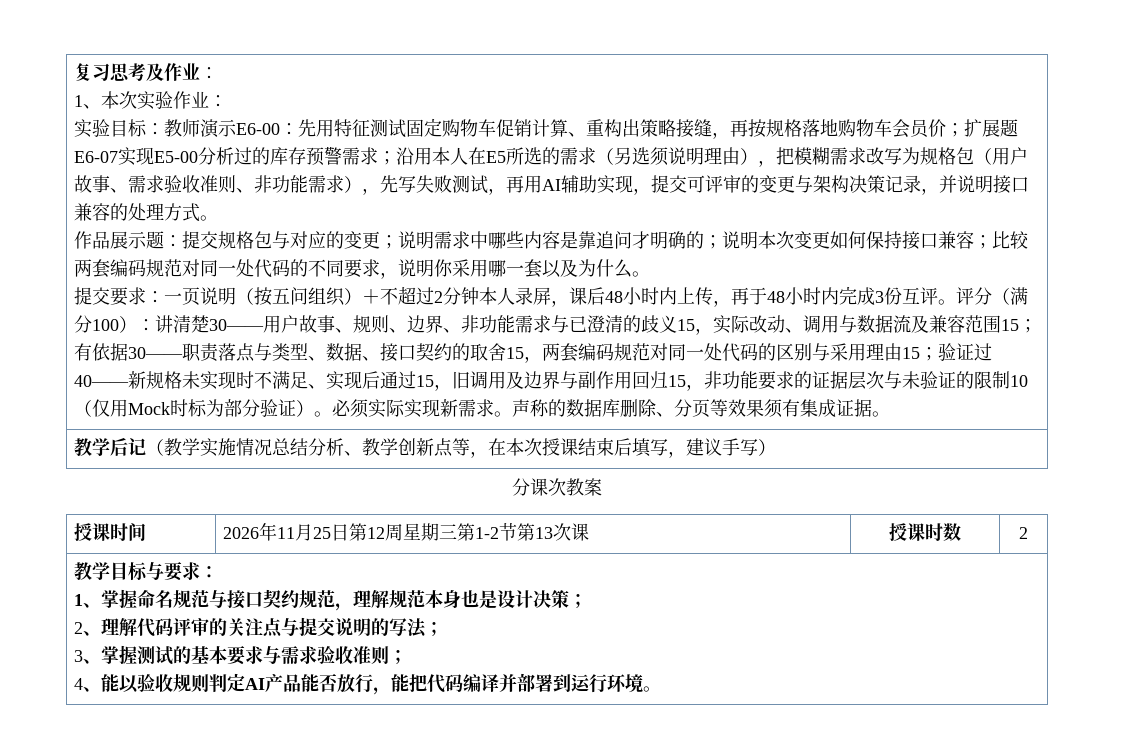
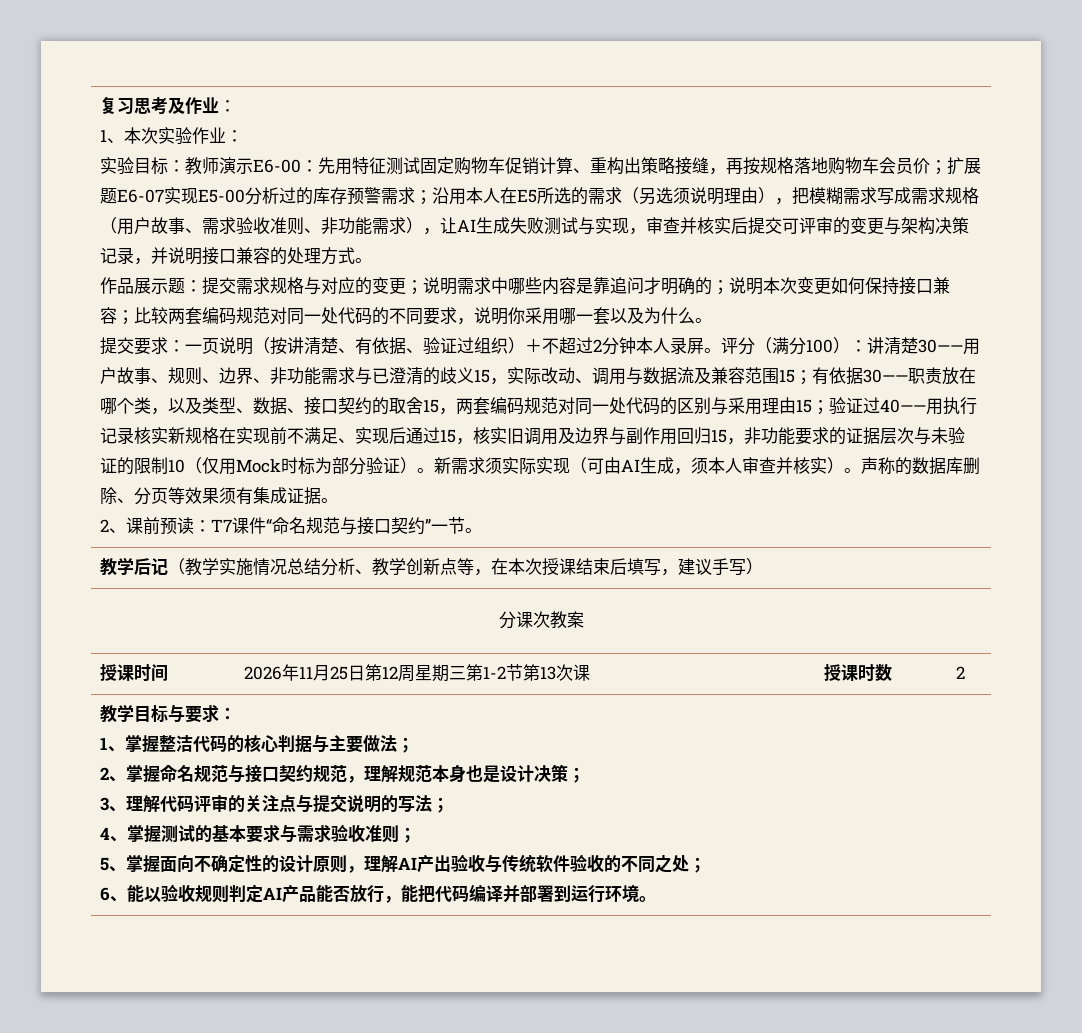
[865,147,974,165] 改写为规格包 -> [877,187,980,205] 写成需求规格
[379,175,651,195] 先写失败测试，再用AI辅助实现， -> [440,217,749,235] 让AI生成失败测试与实现，审查并核实后
[217,231,272,249] 规格包 -> [236,277,305,294] 需求规格
[271,287,308,305] 五问 -> [287,337,475,355] 讲清楚、有依据、验证过
[550,286,938,307] ，课后48小时内上传，再于48小时内完成3份互评 -> (705, 346) none
[217,343,272,362] 落点与 -> [942,367,977,385] [100,397,203,415] 放在哪个类，以及
[127,371,254,390] 新规格未实现时 -> [926,397,978,415] [100,427,288,445] 用执行记录核实新规格在实现前
(452, 387) none -> [473,427,508,444] 核实
[331,399,351,416] 必 -> [434,457,486,474] 新需求
[439,399,494,417] 新需求 -> [570,457,845,475] （可由AI生成，须本人审查并核实）
(890, 414) none -> [100,517,483,535] // 2、课前预读：T7课件“命名规范与接口契约”一节。
(138, 599) none -> [159,734,415,753] [100,764,161,782] 整洁代码的核心判据与主要做法； // 2、掌握
[73,622,83,634] 2 -> [100,797,110,811] 3
[73,650,83,662] 3 -> [100,827,111,840] 4
[73,678,83,690] 4 -> [100,854,707,873] [100,887,111,901] 5、掌握面向不确定性的设计原则，理解AI产出验收与传统软件验收的不同之处； // 6

